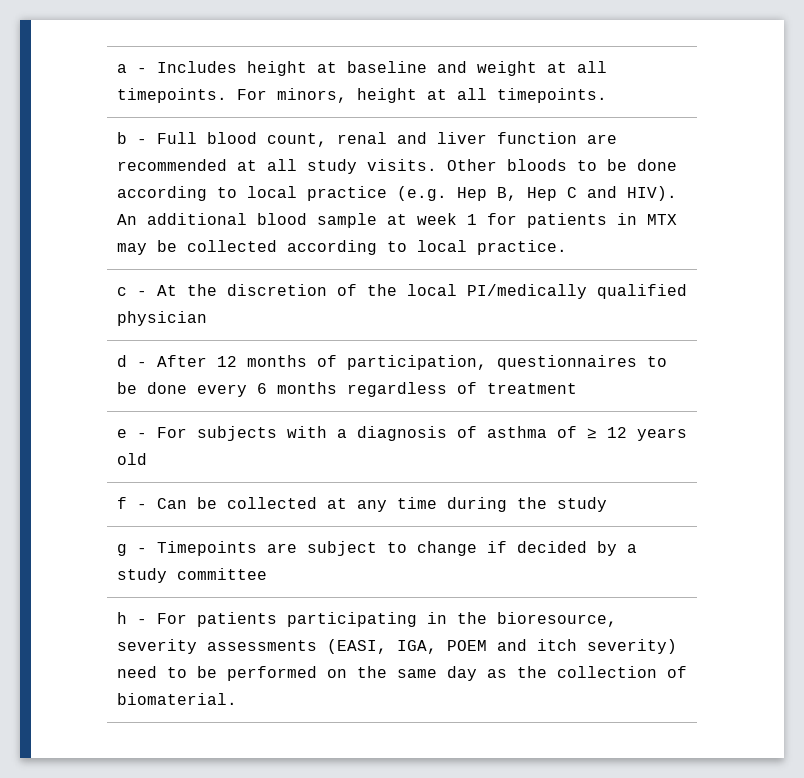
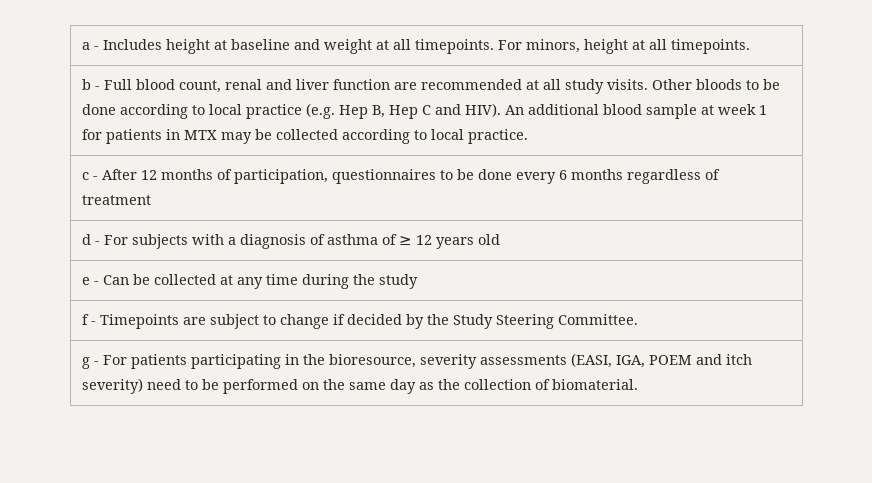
[156,284,687,299] [116,311,207,326] [116,355,147,367] At the discretion of the local PI/medically qualified physician // d - -> (99, 178) none
[116,429,127,438] e -> [82,234,92,245] d
[116,497,127,509] f -> [82,277,91,285] e
[116,544,127,556] g -> [82,314,90,325] f
[626,544,637,553] [116,568,267,583] [116,612,127,624] a study committee // h -> [427,314,639,329] [82,357,91,369] the Study Steering Committee. // g

